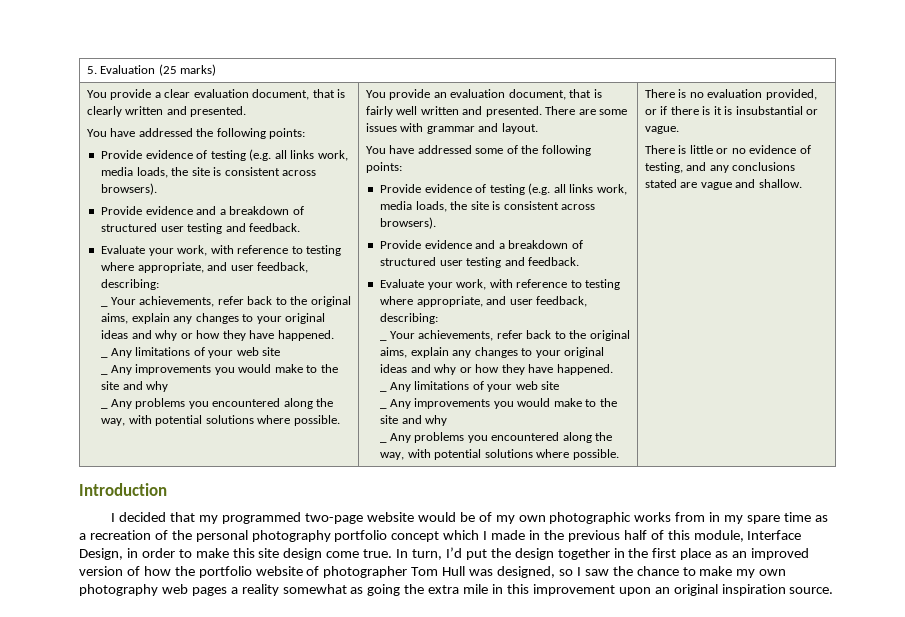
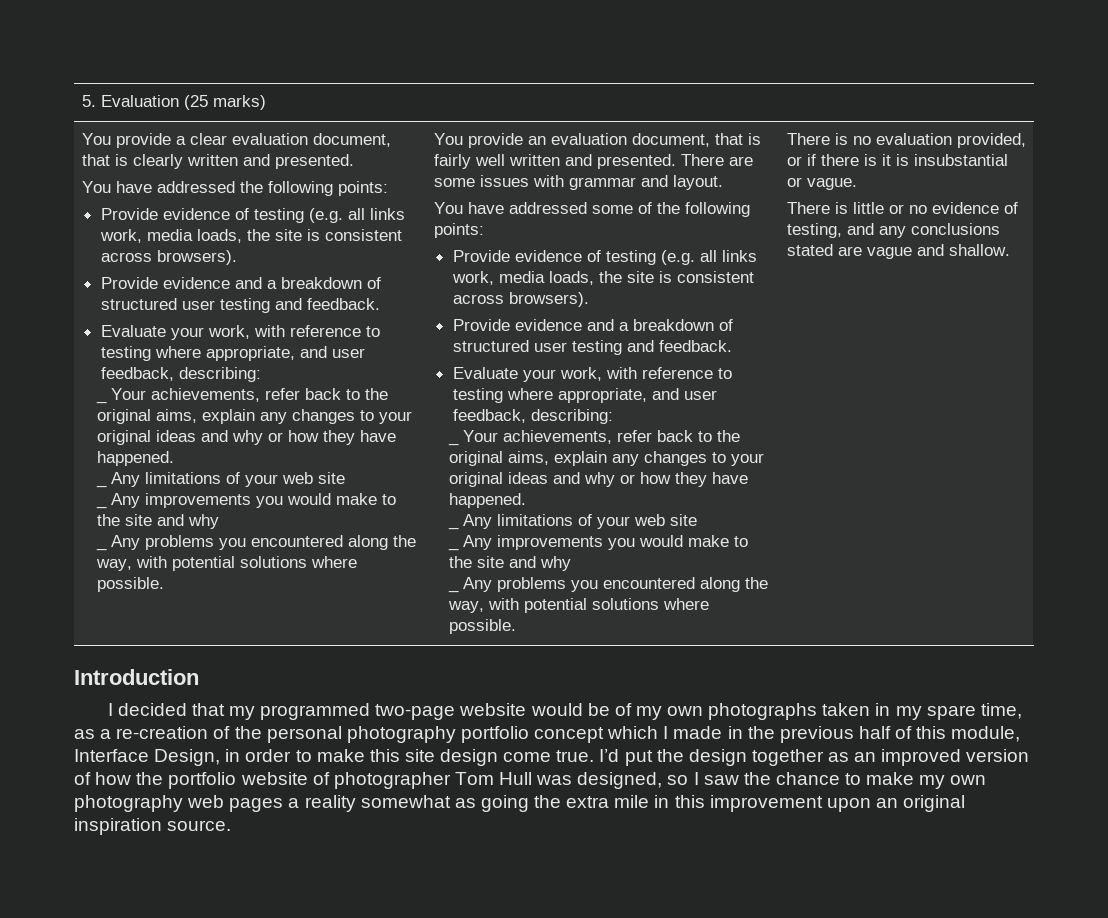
[549,512,706,524] photographic works from -> [708,703,871,720] photographs taken
[783,512,811,522] time -> [980,703,1022,719] time,
[89,530,151,540] recreation -> [116,726,209,739] re-creation
[396,549,443,560] In turn, -> (595, 756) none
[613,548,712,560] in the first place -> (824, 757) none

